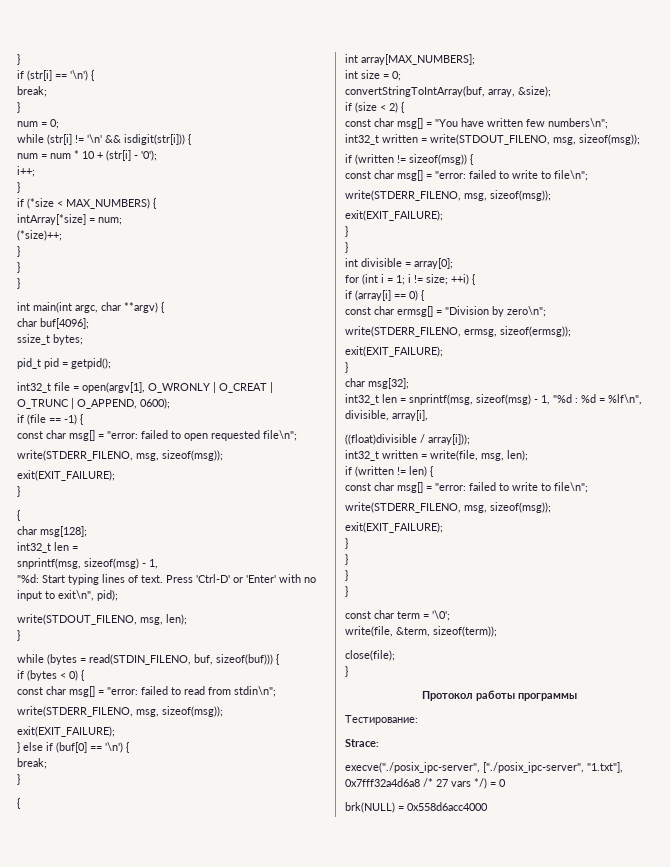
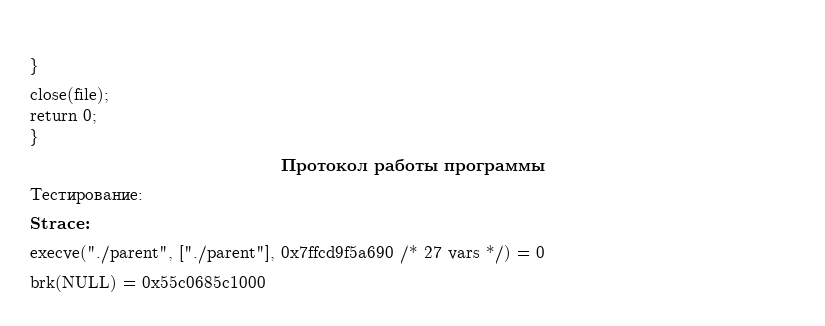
[17,54,20,65] [17,70,94,81] [17,86,47,97] [17,102,20,113] [17,119,59,129] [17,134,191,145] [17,150,157,161] [17,166,35,177] [17,182,20,193] [17,198,156,209] [17,214,122,225] [17,230,62,241] [17,246,20,257] [17,262,20,273] [17,278,20,289] [17,302,164,313] [17,318,89,329] [17,334,83,345] [17,358,111,369] [17,382,273,393] [17,398,170,409] [17,414,83,425] [17,430,297,441] [17,450,223,461] [17,470,115,481] [17,486,20,497] [17,510,20,521] [17,526,87,537] [17,542,78,553] [17,558,158,569] [17,574,316,585] [17,590,118,601] [17,614,187,625] [17,630,20,641] [17,654,279,665] [17,670,84,681] [17,686,276,697] [17,706,223,717] [17,726,115,737] [17,742,129,753] [17,758,47,769] [17,774,20,785] [17,798,20,809] [345,54,475,65] [345,70,401,81] [345,86,551,97] [345,102,404,113] [345,118,608,129] [345,134,640,145] [345,154,473,165] [345,170,588,181] [345,190,551,201] [345,210,443,221] [345,226,348,237] [345,242,348,253] [345,258,453,269] [345,274,475,285] [345,290,424,301] [345,306,546,317] [345,326,571,337] [345,346,443,357] [345,362,348,373] [345,378,409,389] [345,394,642,405] [345,410,428,421] [345,434,470,445] [345,450,528,461] [345,466,433,477] [345,482,588,493] [345,502,551,513] [345,522,443,533] [345,538,348,549] [345,554,348,565] [345,570,348,581] [345,586,348,597] [345,610,450,621] [345,626,497,637] [345,650,395,661] } // if (str[i] == '\n') { // break; // } // num = 0; // while (str[i] != '\n' && isdigit(str[i])) { // num = num * 10 + (str[i] - '0'); // i++; // } // if (*size < MAX_NUMBERS) { // intArray[*size] = num; // (*size)++; // } // } // } // int main(int argc, char **argv) { // char buf[4096]; // ssize_t bytes; // pid_t pid = getpid(); // int32_t file = open(argv[1], O_WRONLY | O_CREAT | O_TRUNC | O_APPEND, 0600); // if (file == -1) { // const char msg[] = "error: failed to open requested file\n"; // write(STDERR_FILENO, msg, sizeof(msg)); // exit(EXIT_FAILURE); // } // { // char msg[128]; // int32_t len = // snprintf(msg, sizeof(msg) - 1, // "%d: Start typing lines of text. Press 'Ctrl-D' or 'Enter' with no input to exit\n", pid); // write(STDOUT_FILENO, msg, len); // } // while (bytes = read(STDIN_FILENO, buf, sizeof(buf))) { // if (bytes < 0) { // const char msg[] = "error: failed to read from stdin\n"; // write(STDERR_FILENO, msg, sizeof(msg)); // exit(EXIT_FAILURE); // } else if (buf[0] == '\n') { // break; // } // { // int array[MAX_NUMBERS]; // int size = 0; // convertStringToIntArray(buf, array, &size); // if (size < 2) { // const char msg[] = "You have written few numbers\n"; // int32_t written = write(STDOUT_FILENO, msg, sizeof(msg)); // if (written != sizeof(msg)) { // const char msg[] = "error: failed to write to file\n"; // write(STDERR_FILENO, msg, sizeof(msg)); // exit(EXIT_FAILURE); // } // } // int divisible = array[0]; // for (int i = 1; i != size; ++i) { // if (array[i] == 0) { // const char ermsg[] = "Division by zero\n"; // write(STDERR_FILENO, ermsg, sizeof(ermsg)); // exit(EXIT_FAILURE); // } // char msg[32]; // int32_t len = snprintf(msg, sizeof(msg) - 1, "%d : %d = %lf\n", divisible, array[i], // ((float)divisible / array[i])); // int32_t written = write(file, msg, len); // if (written != len) { // const char msg[] = "error: failed to write to file\n"; // write(STDERR_FILENO, msg, sizeof(msg)); // exit(EXIT_FAILURE); // } // } // } // } // const char term = '\0'; // write(file, &term, sizeof(term)); // close(file); -> [30,58,39,75] [30,87,109,104] [30,109,97,124] } // close(file); // return 0;
[345,762,623,773] [345,778,420,787] execve("./posix_ipc-server", ["./posix_ipc-server", "1.txt"], 0x7fff32a4d6a8 -> [30,245,394,264] execve("./parent", ["./parent"], 0x7ffcd9f5a690
[407,802,488,811] 0x558d6acc4000 -> [142,275,266,288] 0x55c0685c1000

